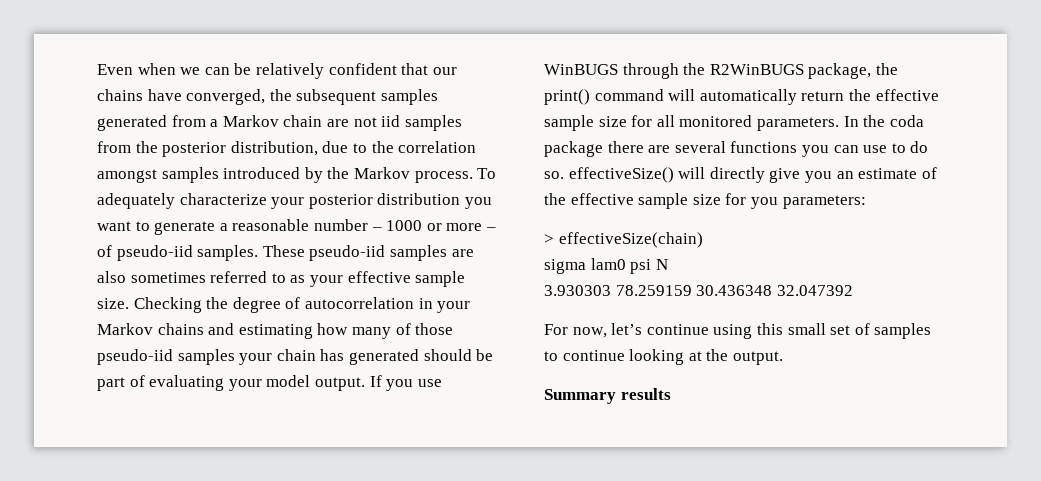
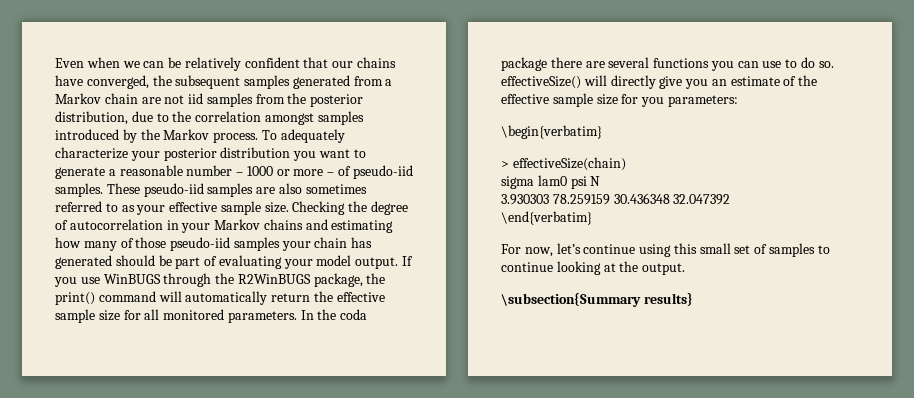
(866, 202) none -> [501,125,602,139] // \begin{verbatim}
(853, 290) none -> [501,211,592,225] // \end{verbatim}
[544,388,671,404] Summary results -> [501,292,693,307] \subsection{Summary results}

